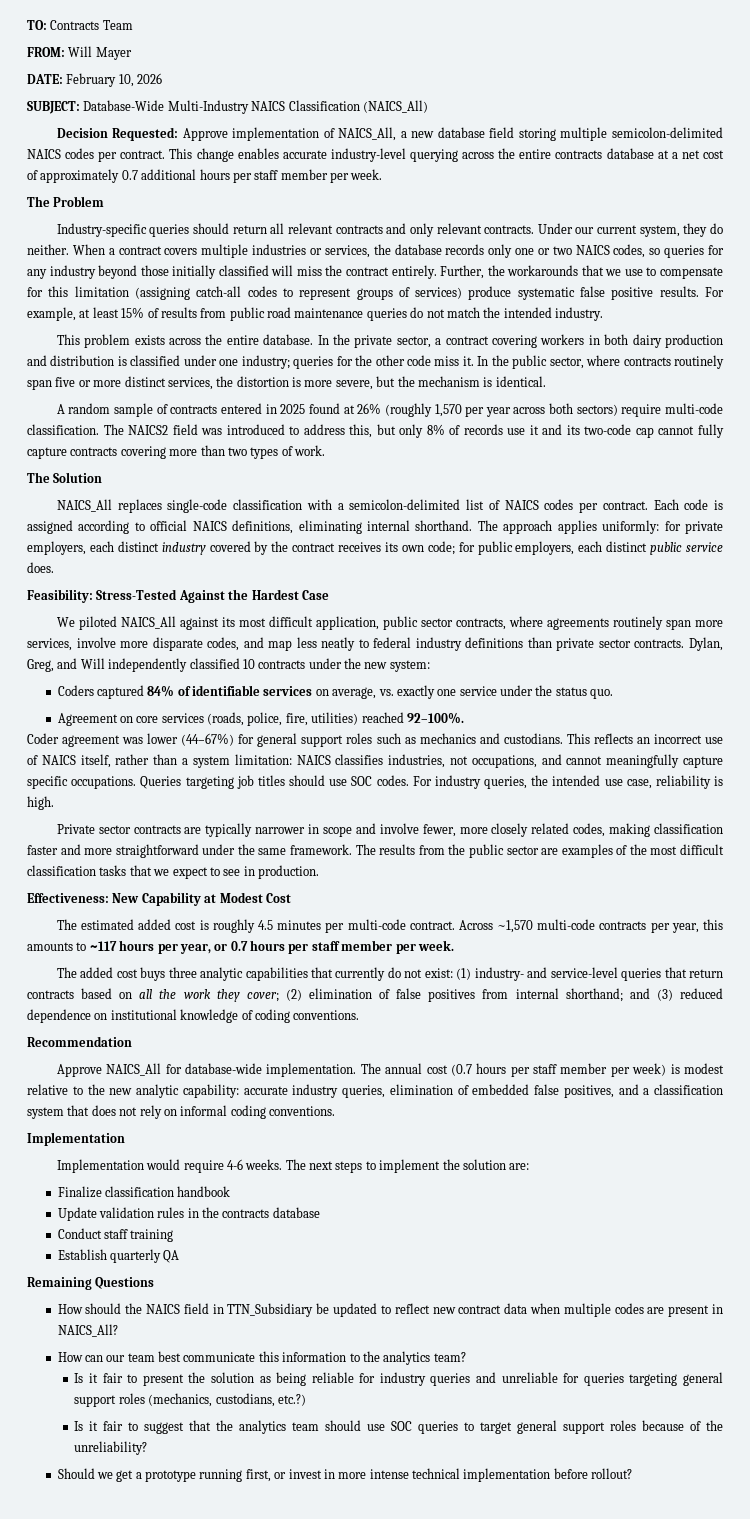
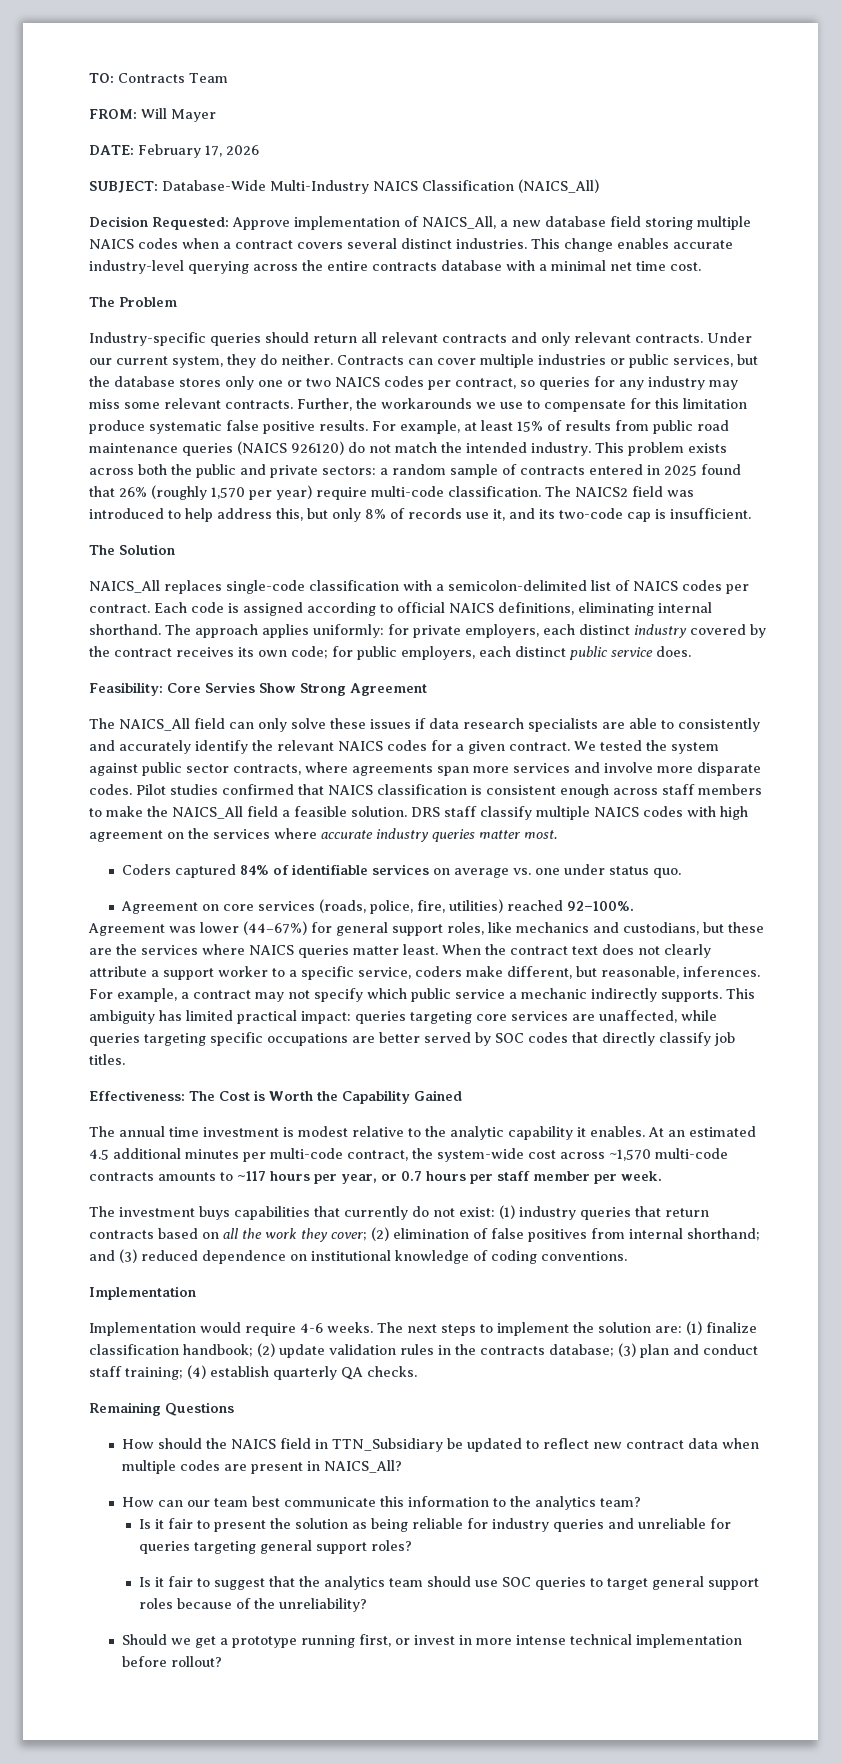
[118,74,134,87] 10, -> [205,145,222,157] 17,
[612,127,724,138] [27,148,166,162] semicolon-delimited NAICS codes per contract. -> [89,238,527,249] NAICS codes when a contract covers several distinct industries.
[657,150,724,159] [27,169,383,183] at a net cost of approximately 0.7 additional hours per staff member per week. -> [506,260,701,271] with a minimal net time cost.
[72,244,370,258] When a contract covers multiple industries or services, -> [337,354,758,368] Contracts can cover multiple industries or public services, but
[445,244,485,255] records -> [179,378,221,387] stores
[613,244,646,258] codes, -> [384,376,516,390] codes per contract,
[98,265,437,279] beyond those initially classified will miss the contract entirely. -> [709,380,738,390] [89,398,293,409] may miss some relevant contracts.
[581,265,604,276] that -> (472, 403) none
[134,286,463,300] (assigning catch-all codes to represent groups of services) -> (747, 403) none
(407, 314) none -> [237,441,344,455] (NAICS 926120)
(603, 314) // -> (591, 449) none
[205,334,723,348] [27,355,724,369] [27,376,546,390] [56,404,65,414] the entire database. In the private sector, a contract covering workers in both dairy production and distribution is classified under one industry; queries for the other code miss it. In the public sector, where contracts routinely span five or more distinct services, the distortion is more severe, but the mechanism is identical. // A -> [138,464,388,478] both the public and private sectors: a
[343,405,355,414] at -> [89,486,115,497] that
[485,403,618,417] year across both sectors) -> [276,485,312,500] year)
(300, 430) none -> [185,508,213,522] help
[529,425,539,435] it -> [493,509,505,521] it,
[658,424,724,438] [27,445,325,459] cannot fully capture contracts covering more than two types of work. -> [655,508,751,519] is insufficient.
[96,589,329,603] [56,616,379,630] Stress-Tested Against the Hardest Case // We piloted NAICS_All against its most difficult application, -> [167,682,427,696] [89,718,760,732] [89,740,719,754] [89,763,138,776] Core Servies Show Strong Agreement // The NAICS_All field can only solve these issues if data research specialists are able to consistently and accurately identify the relevant NAICS codes for a given contract. We tested the system against
[612,616,663,630] routinely -> (433, 770) none
[27,638,72,651] services, -> [513,762,600,773] services and
[207,637,723,651] [27,658,430,672] codes, and map less neatly to federal industry definitions than private sector contracts. Dylan, Greg, and Will independently classified 10 contracts under the new system: -> [89,784,762,798] [89,806,748,820] [89,828,557,842] codes. Pilot studies confirmed that NAICS classification is consistent enough across staff members to make the NAICS_All field a feasible solution. DRS staff classify multiple NAICS codes with high agreement on the services where accurate industry queries matter most.
[332,685,553,699] average, vs. exactly one service under the -> [454,864,606,878] average vs. one under
[27,733,121,747] Coder agreement -> [88,923,165,936] Agreement
[346,733,723,744] [27,754,723,768] [27,775,723,789] [27,796,54,810] [56,823,723,837] [27,844,724,858] [27,865,319,879] [27,892,291,906] [56,919,723,933] roles such as mechanics and custodians. This reflects an incorrect use of NAICS itself, rather than a system limitation: NAICS classifies industries, not occupations, and cannot meaningfully capture specific occupations. Queries targeting job titles should use SOC codes. For industry queries, the intended use case, reliability is high. // Private sector contracts are typically narrower in scope and involve fewer, more closely related codes, making classification faster and more straightforward under the same framework. The results from the public sector are examples of the most difficult classification tasks that we expect to see in production. // Effectiveness: New Capability at Modest Cost // The estimated added cost is roughly 4.5 minutes per multi-code contract. Across ~1,570 multi-code contracts per year, this -> [447,922,764,935] [89,944,711,958] [89,966,760,980] [89,988,755,1002] [89,1010,717,1024] [89,1032,735,1046] [89,1054,125,1065] [89,1090,462,1104] [89,1126,756,1140] [89,1148,728,1162] [89,1172,154,1181] roles, like mechanics and custodians, but these are the services where NAICS queries matter least. When the contract text does not clearly attribute a support worker to a specific service, coders make different, but reasonable, inferences. For example, a contract may not specify which public service a mechanic indirectly supports. This ambiguity has limited practical impact: queries targeting core services are unaffected, while queries targeting specific occupations are better served by SOC codes that directly classify job titles. // Effectiveness: The Cost is Worth the Capability Gained // The annual time investment is modest relative to the analytic capability it enables. At an estimated 4.5 additional minutes per multi-code contract, the system-wide cost across ~1,570 multi-code contracts
[80,967,244,981] added cost buys three analytic -> [119,1206,230,1220] investment buys
[474,967,618,981] industry- and service-level -> [519,1206,576,1220] industry
[27,1036,132,1047] [56,1063,724,1077] [27,1084,723,1098] [27,1105,335,1119] // Recommendation // Approve NAICS_All for database-wide implementation. The annual cost (0.7 hours per staff member per week) is modest relative to the new analytic capability: accurate industry queries, elimination of embedded false positives, and a classification system that does not rely on informal coding conventions. -> (627, 1256) none
[57,1186,231,1198] [57,1207,97,1221] // Finalize classification handbook // Update -> [686,1321,757,1335] [89,1343,325,1358] (1) finalize classification handbook; (2) update
[272,1207,320,1218] [57,1228,174,1242] [57,1249,107,1260] database // Conduct staff training // Establish -> [549,1343,758,1358] [89,1365,269,1380] database; (3) plan and conduct staff training; (4) establish
(180, 1256) none -> [367,1366,417,1377] checks.
[118,1393,306,1407] roles (mechanics, custodians, etc.?) -> [371,1540,413,1551] roles?

